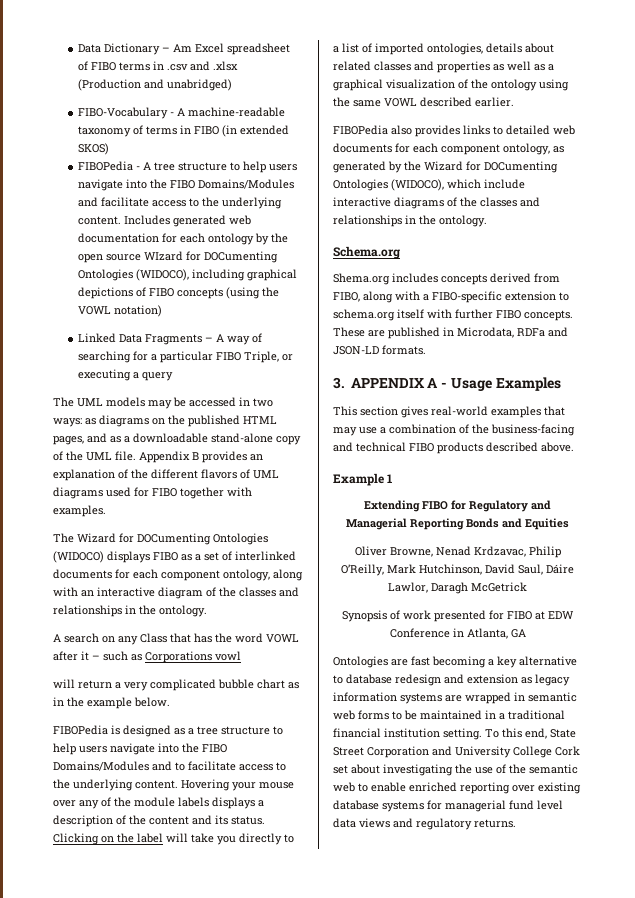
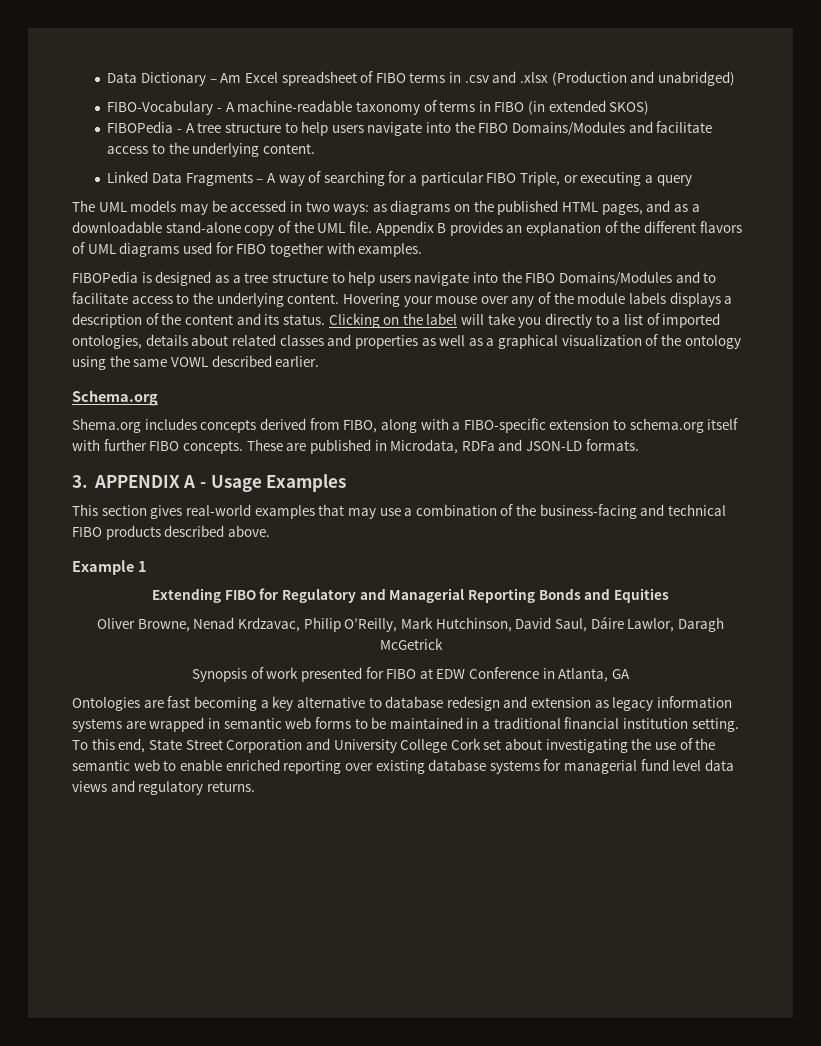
[124,215,252,227] [78,233,289,245] [78,251,279,263] [78,269,298,281] [78,287,280,299] [78,305,163,317] Includes generated web documentation for each ontology by the open source WIzard for DOCumenting Ontologies (WIDOCO), including graphical depictions of FIBO concepts (using the VOWL notation) -> (315, 148) none
[53,533,268,545] [53,551,296,563] [53,569,303,581] [53,587,299,599] [53,605,207,617] [53,633,299,645] [53,651,241,663] [53,679,299,691] [53,697,170,709] // The Wizard for DOCumenting Ontologies (WIDOCO) displays FIBO as a set of interlinked documents for each component ontology, along with an interactive diagram of the classes and relationships in the ontology. // A search on any Class that has the word VOWL after it – such as Corporations vowl // will return a very complicated bubble chart as in the example below. -> (423, 250) none
[333,125,575,137] [333,143,564,155] [333,161,558,173] [333,179,525,191] [333,197,540,209] [333,215,487,227] // FIBOPedia also provides links to detailed web documents for each component ontology, as generated by the Wizard for DOCumenting Ontologies (WIDOCO), which include interactive diagrams of the classes and relationships in the ontology. -> (320, 361) none

